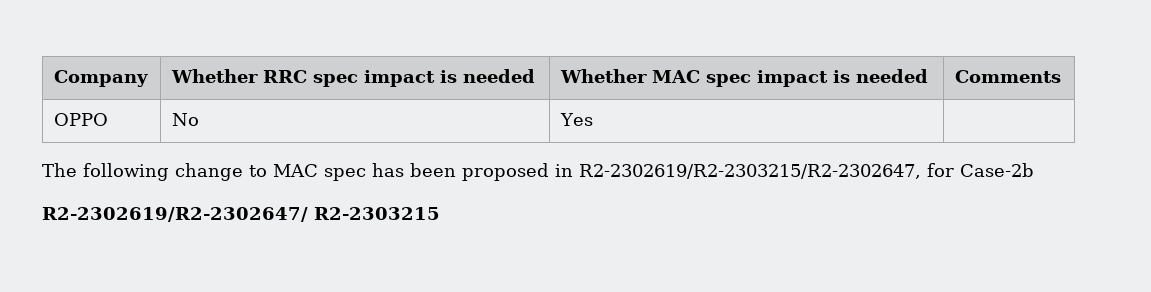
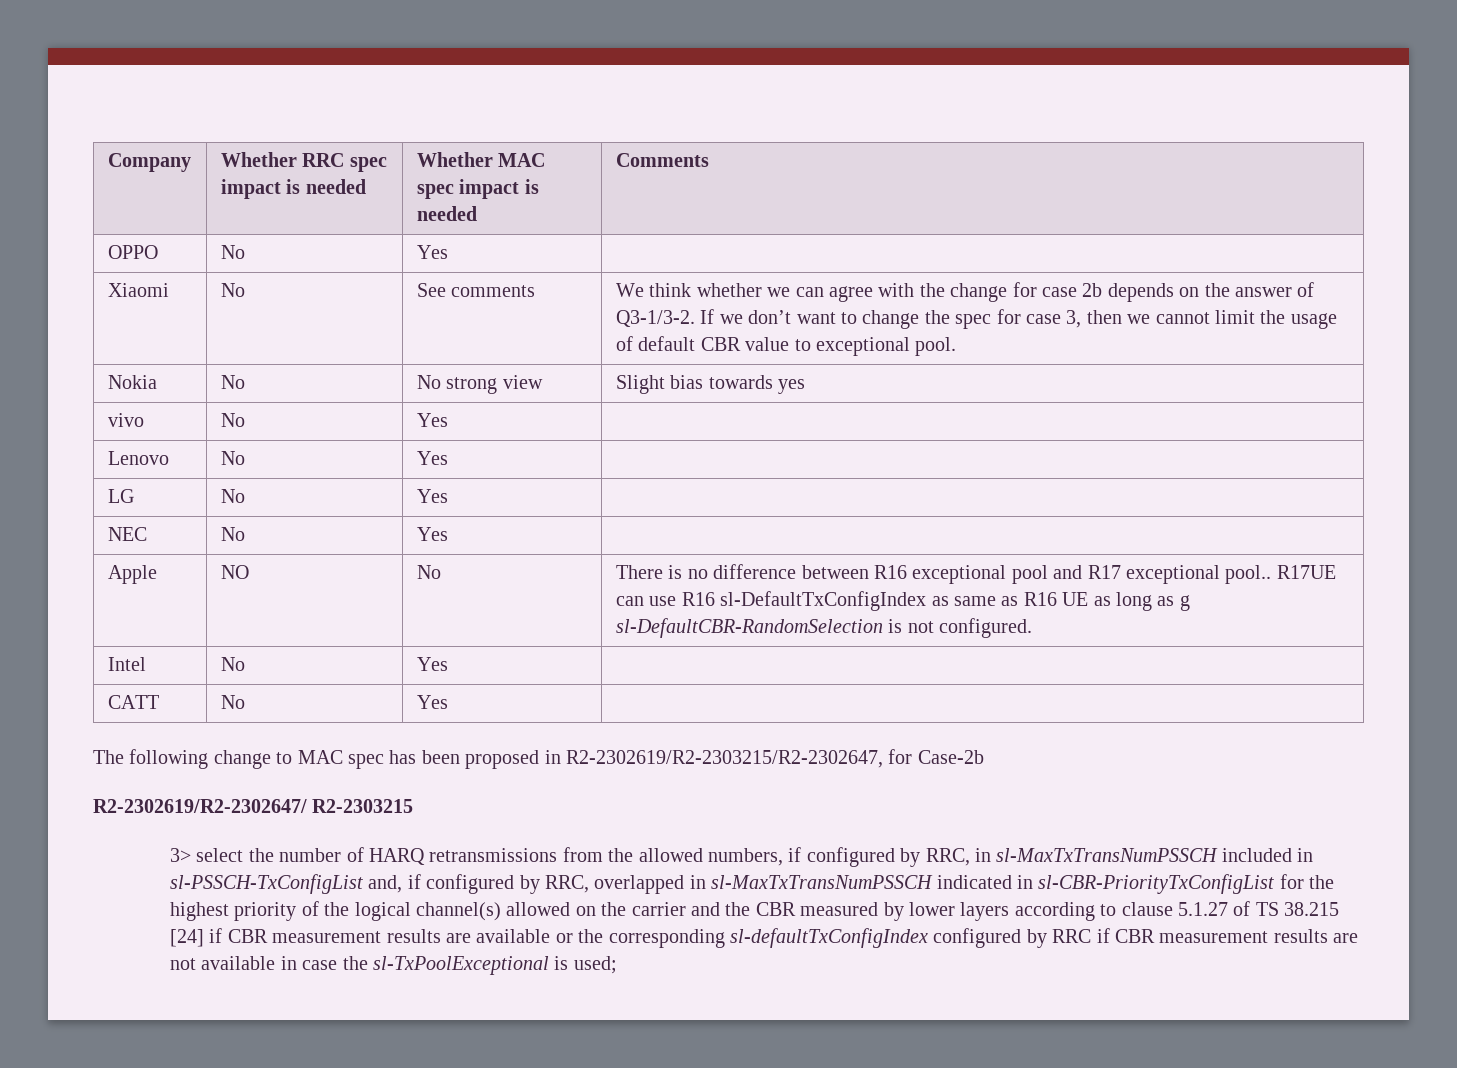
(594, 119) none -> [107,283,169,297] [220,283,245,297] [416,283,536,297] [615,282,1315,302] [615,309,1337,329] [615,336,957,356] [107,375,157,389] [220,375,245,389] [416,375,543,394] [615,375,806,394] [107,413,144,427] [220,413,245,427] [416,413,448,427] [107,451,169,465] [220,451,245,465] [416,451,448,465] [107,489,134,503] [220,489,245,503] [416,489,448,503] [107,527,147,541] [220,527,245,541] [416,527,448,541] [107,565,157,584] [220,565,249,579] [416,565,441,579] [615,564,1336,584] [615,591,1190,611] [615,618,1033,638] [107,657,146,671] [220,657,245,671] [416,657,448,671] [107,695,159,709] [220,695,245,709] [416,695,448,709] // Xiaomi | No | See comments | We think whether we can agree with the change for case 2b depends on the answer of Q3-1/3-2. If we don’t want to change the spec for case 3, then we cannot limit the usage of default CBR value to exceptional pool. // Nokia | No | No strong view | Slight bias towards yes // vivo | No | Yes | // Lenovo | No | Yes | // LG | No | Yes | // NEC | No | Yes | // Apple | NO | No | There is no difference between R16 exceptional pool and R17 exceptional pool.. R17UE can use R16 sl-DefaultTxConfigIndex as same as R16 UE as long as g sl-DefaultCBR-RandomSelection is not configured. // Intel | No | Yes | // CATT | No | Yes |
(440, 213) none -> [169,847,1314,867] [169,874,1335,894] [169,901,1340,921] [169,928,1359,948] [169,956,617,975] // 3> select the number of HARQ retransmissions from the allowed numbers, if configured by RRC, in sl-MaxTxTransNumPSSCH included in sl-PSSCH-TxConfigList and, if configured by RRC, overlapped in sl-MaxTxTransNumPSSCH indicated in sl-CBR-PriorityTxConfigList for the highest priority of the logical channel(s) allowed on the carrier and the CBR measured by lower layers according to clause 5.1.27 of TS 38.215 [24] if CBR measurement results are available or the corresponding sl-defaultTxConfigIndex configured by RRC if CBR measurement results are not available in case the sl-TxPoolExceptional is used;

